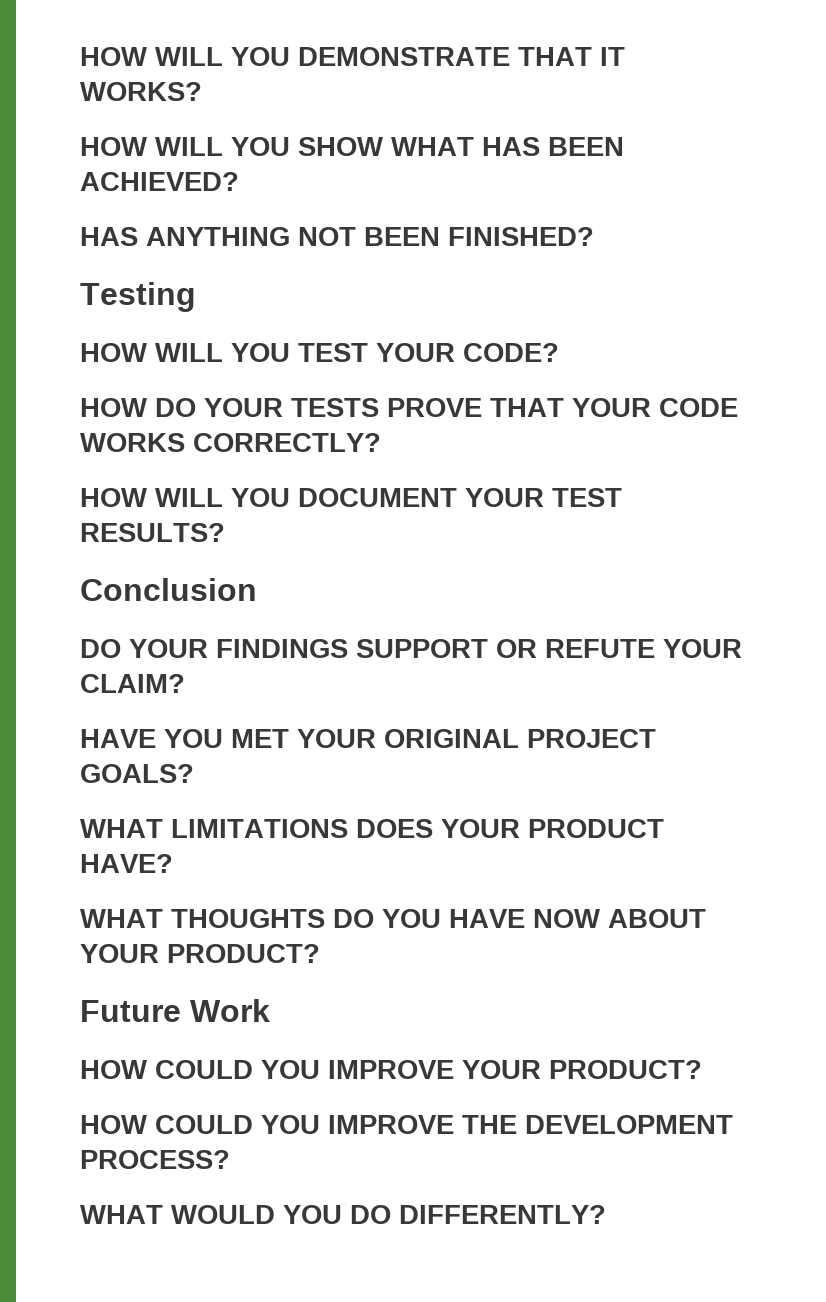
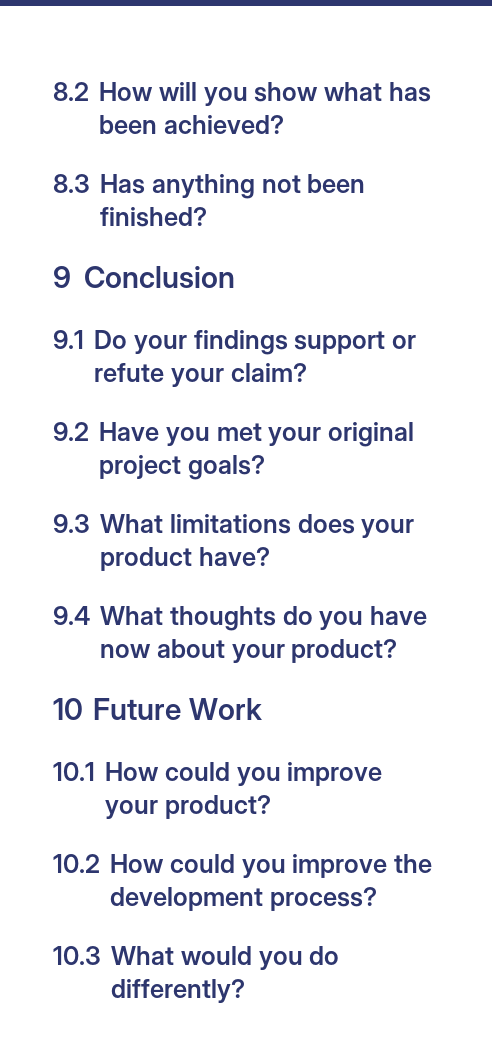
[80,47,625,66] [80,82,202,101] [80,137,624,156] [80,172,239,191] [80,227,594,246] [80,282,196,312] [80,343,559,362] [80,398,738,417] [80,433,381,452] [80,488,622,507] [80,523,225,542] [80,578,257,601] [80,639,742,658] [80,674,185,693] [80,729,656,748] [80,764,194,783] [80,819,664,838] [80,854,173,873] [80,909,706,928] [80,944,320,963] [80,999,270,1022] [80,1060,702,1079] [80,1115,733,1134] [80,1150,230,1169] [80,1205,606,1224] HOW WILL YOU DEMONSTRATE THAT IT WORKS? // HOW WILL YOU SHOW WHAT HAS BEEN ACHIEVED? // HAS ANYTHING NOT BEEN FINISHED? // Testing // HOW WILL YOU TEST YOUR CODE? // HOW DO YOUR TESTS PROVE THAT YOUR CODE WORKS CORRECTLY? // HOW WILL YOU DOCUMENT YOUR TEST RESULTS? // Conclusion // DO YOUR FINDINGS SUPPORT OR REFUTE YOUR CLAIM? // HAVE YOU MET YOUR ORIGINAL PROJECT GOALS? // WHAT LIMITATIONS DOES YOUR PRODUCT HAVE? // WHAT THOUGHTS DO YOU HAVE NOW ABOUT YOUR PRODUCT? // Future Work // HOW COULD YOU IMPROVE YOUR PRODUCT? // HOW COULD YOU IMPROVE THE DEVELOPMENT PROCESS? // WHAT WOULD YOU DO DIFFERENTLY? -> [53,82,432,106] [98,115,284,134] [53,174,366,199] [99,207,207,227] [53,266,236,288] [53,330,417,355] [93,363,307,387] [53,422,415,447] [98,455,265,480] [53,514,415,538] [99,547,270,571] [53,606,428,631] [99,639,398,663] [53,698,262,720] [53,762,383,786] [104,795,271,819] [53,854,433,878] [109,887,377,911] [53,946,340,970] [110,979,245,1003] 8.2 How will you show what has been achieved? // 8.3 Has anything not been finished? // 9 Conclusion // 9.1 Do your findings support or refute your claim? // 9.2 Have you met your original project goals? // 9.3 What limitations does your product have? // 9.4 What thoughts do you have now about your product? // 10 Future Work // 10.1 How could you improve your product? // 10.2 How could you improve the development process? // 10.3 What would you do differently?

